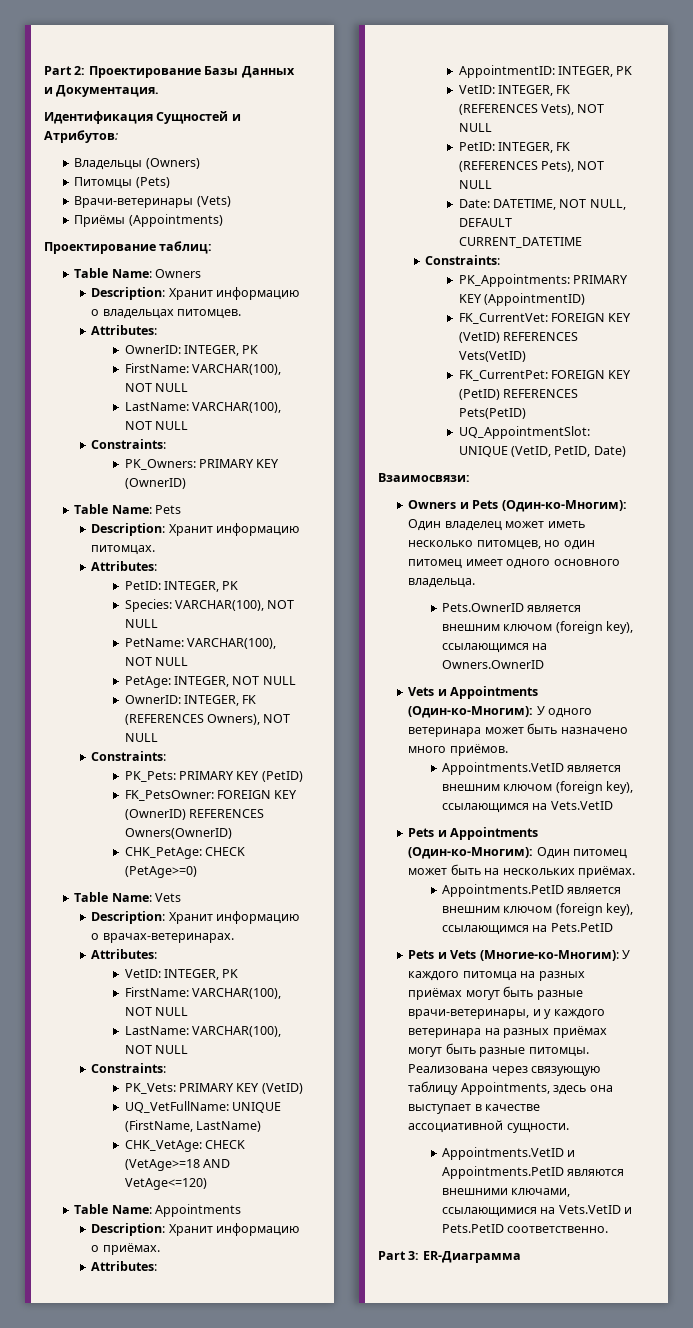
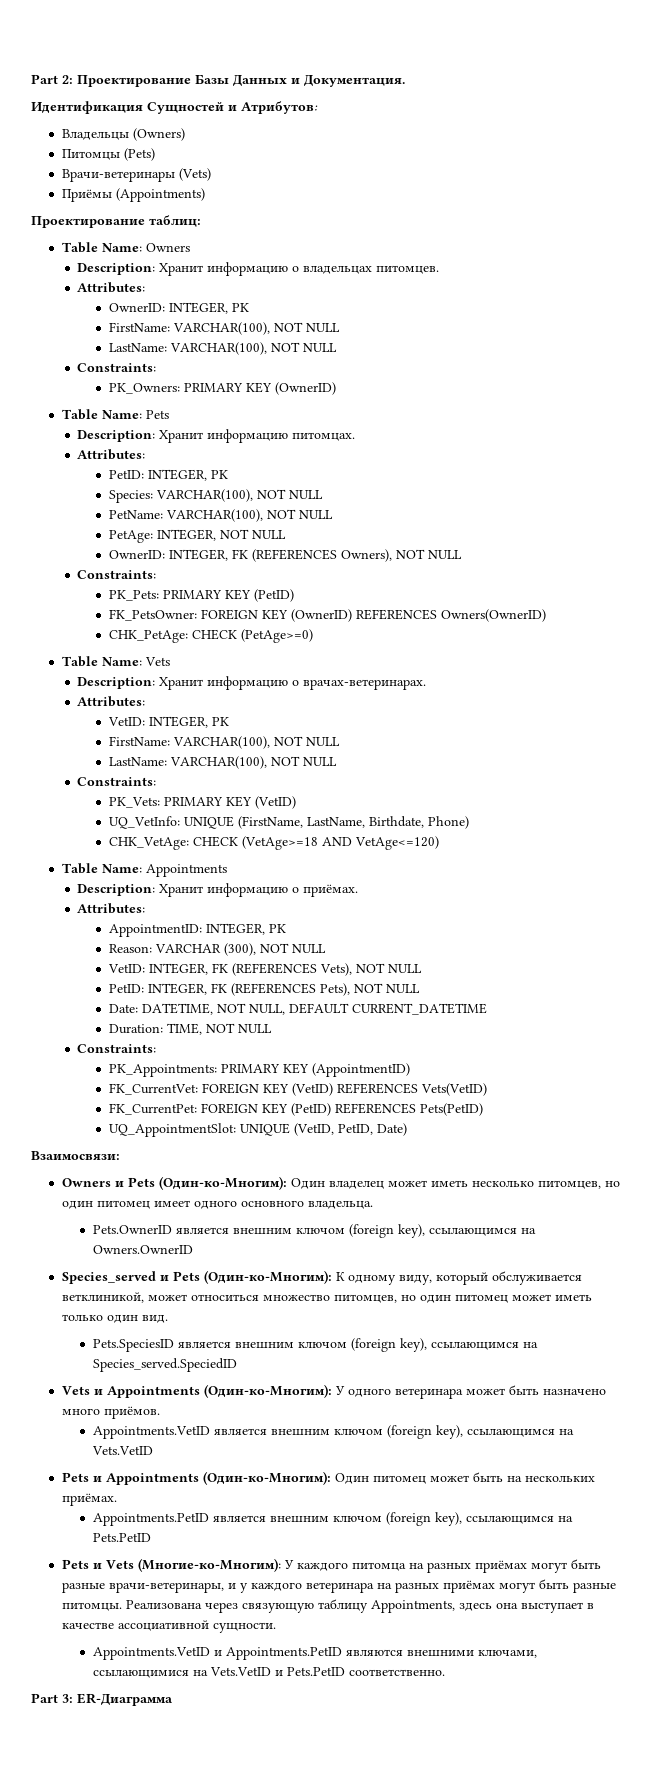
[124,1101,229,1113] UQ_VetFullName: -> [108,816,180,829] UQ_VetInfo:
[195,1121,261,1132] LastName) -> [306,816,469,829] LastName, Birthdate, Phone)
(633, 70) none -> [108,943,326,956] // Reason: VARCHAR (300), NOT NULL
(582, 242) none -> [108,1023,272,1035] // Duration: TIME, NOT NULL
(544, 664) none -> [61,1270,582,1285] [61,1292,592,1303] [61,1314,168,1323] [93,1338,539,1352] [93,1358,238,1372] // Species_served и Pets (Один-ко-Многим): К одному виду, который обслуживается ветклиникой, может относиться множество питомцев, но один питомец может иметь только один вид. // Pets.SpeciesID является внешним ключом (foreign key), ссылающимся на Species_served.SpeciedID

